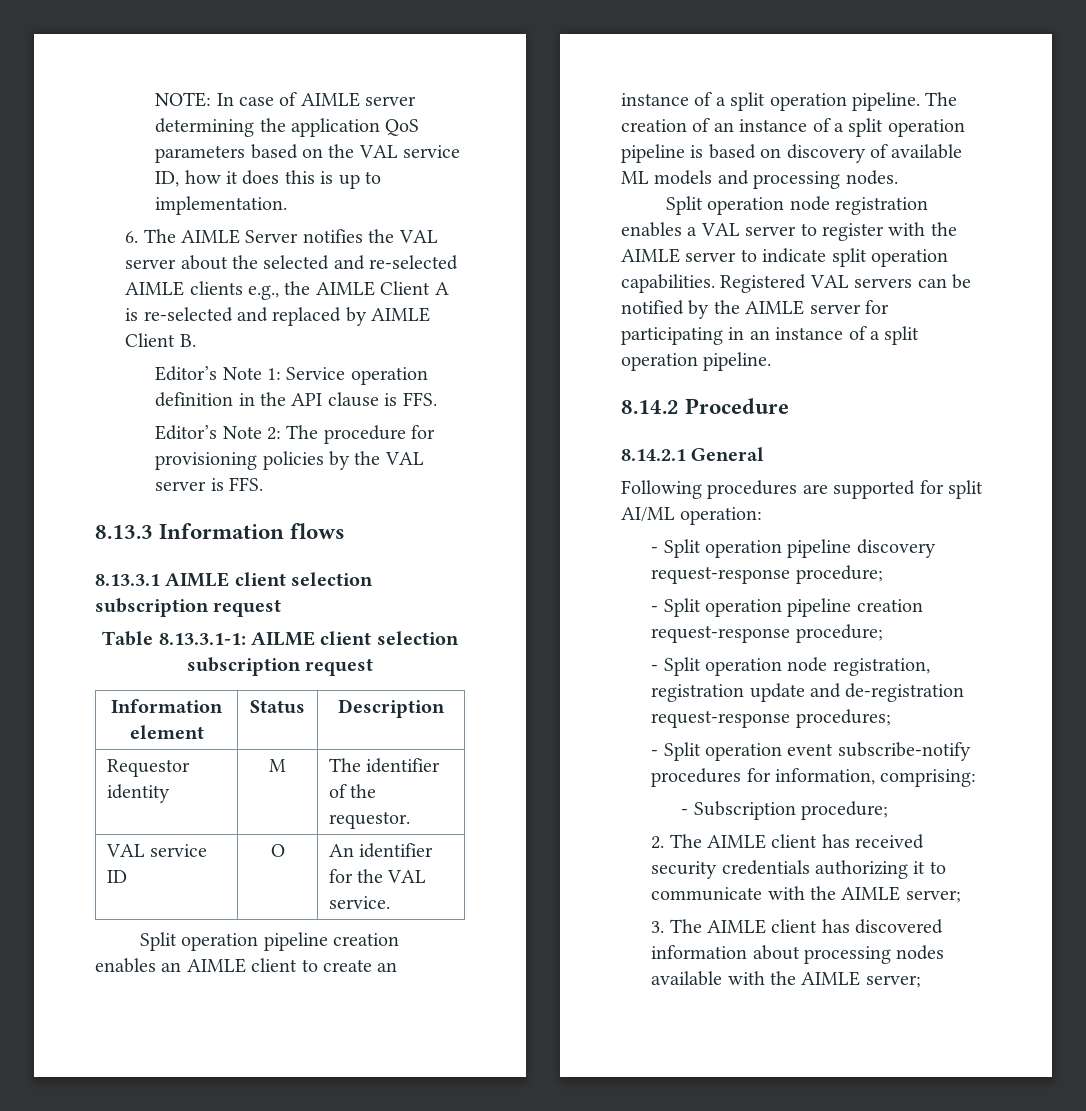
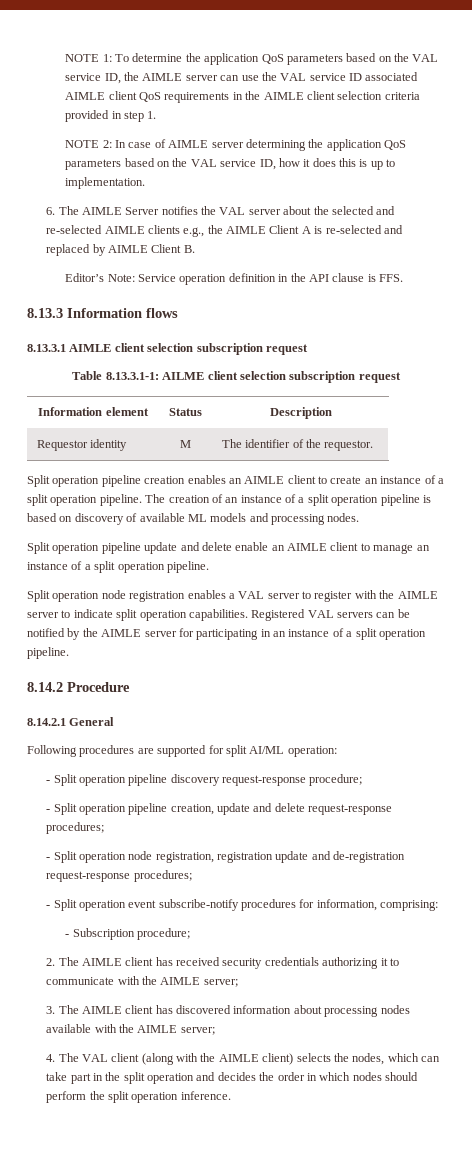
[155,92,212,107] NOTE: -> [65,53,439,65] [65,72,419,84] [65,91,420,103] [65,110,157,122] [65,140,112,148] NOTE 1: To determine the application QoS parameters based on the VAL service ID, the AIMLE server can use the VAL service ID associated AIMLE client QoS requirements in the AIMLE client selection criteria provided in step 1. // NOTE 2:
[222,367,282,380] Note 1: -> [107,274,135,282] Note:
[155,425,436,444] [155,451,424,470] [155,477,264,491] // Editor’s Note 2: The procedure for provisioning policies by the VAL server is FFS. -> (404, 278) none
[105,844,208,857] [106,870,127,883] [270,844,285,857] [328,843,434,858] [328,869,427,883] [328,896,390,909] // VAL service ID | O | An identifier for the VAL service. -> (374, 445) none
(898, 177) none -> [27,542,430,554] [27,561,209,573] // Split operation pipeline update and delete enable an AIMLE client to manage an instance of a split operation pipeline.
[856,599,923,612] [651,624,883,643] creation request-response procedure; -> [170,803,393,815] [46,822,105,834] creation, update and delete request-response procedures;
(921, 981) none -> [46,1053,441,1065] [46,1072,419,1084] [46,1091,231,1103] // 4. The VAL client (along with the AIMLE client) selects the nodes, which can take part in the split operation and decides the order in which nodes should perform the split operation inference.

